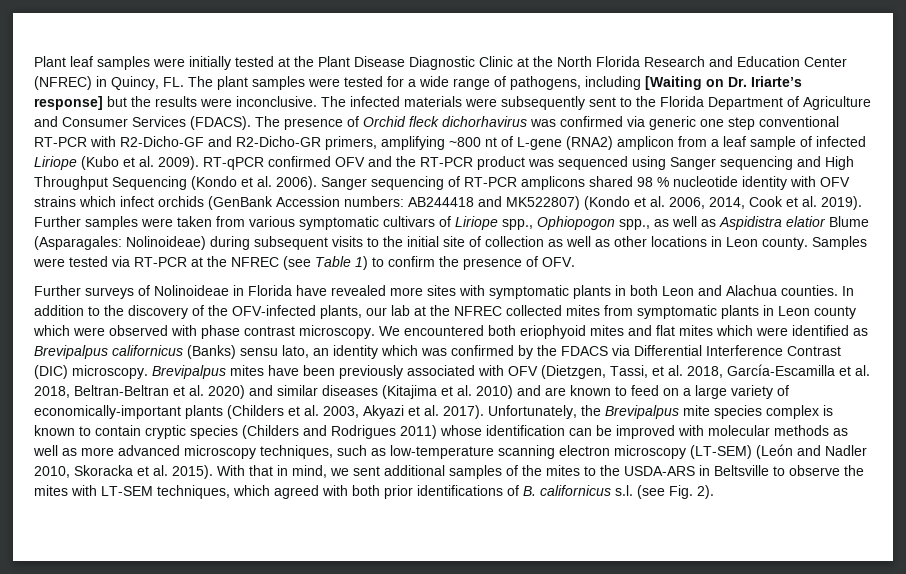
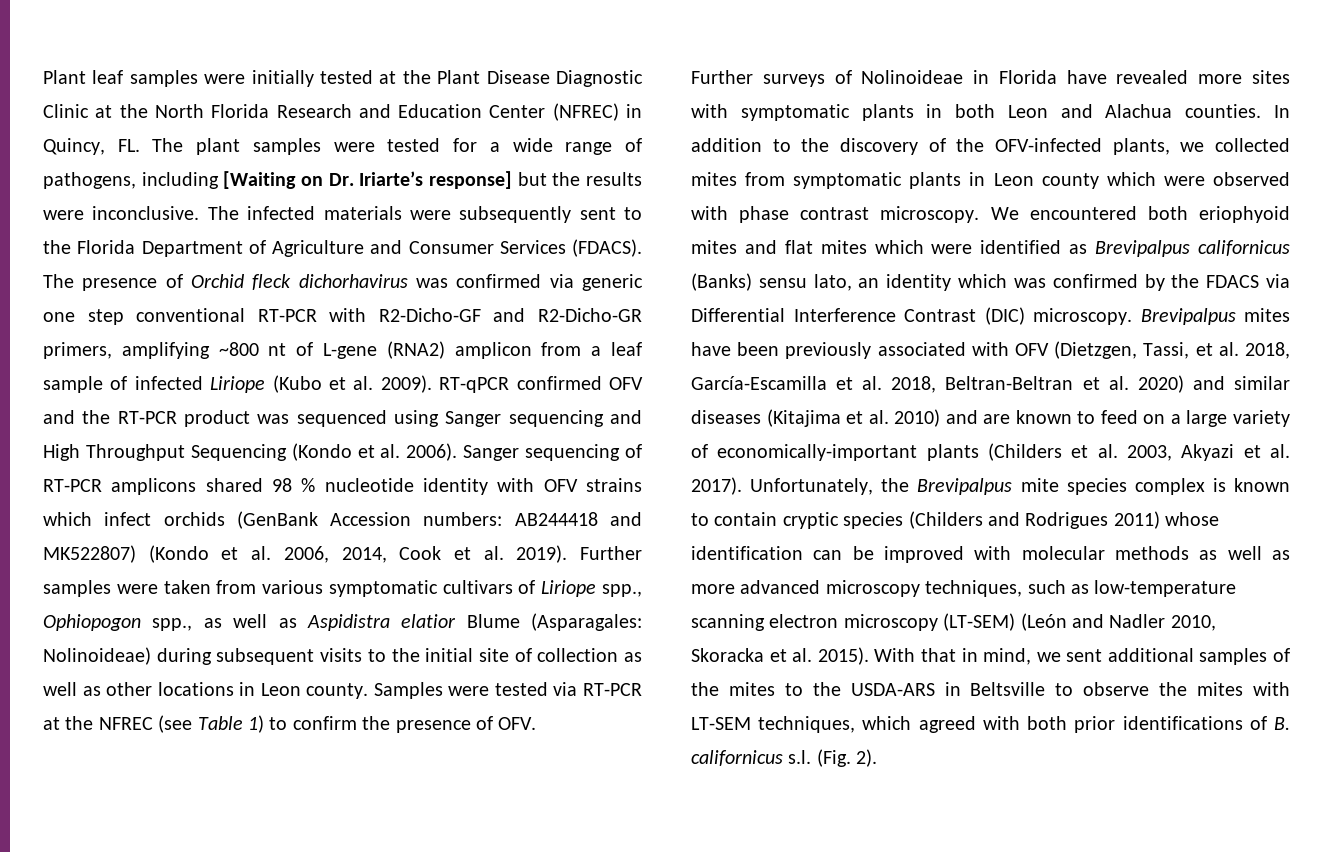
[366,305,502,316] our lab at the NFREC -> [1180,142,1205,152] we
[637,485,693,499] (see Fig. -> [816,749,851,767] (Fig.

